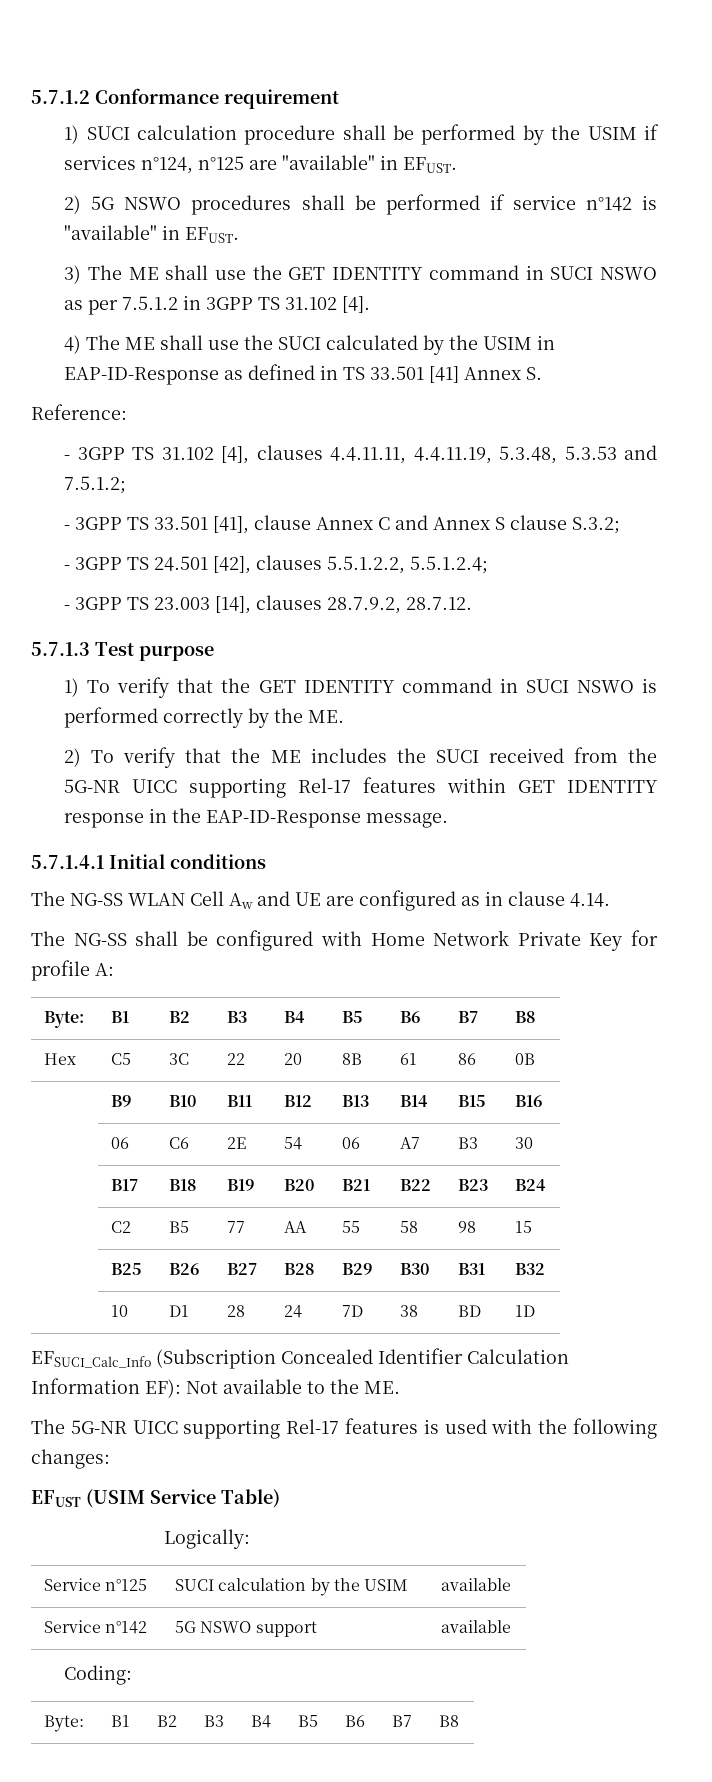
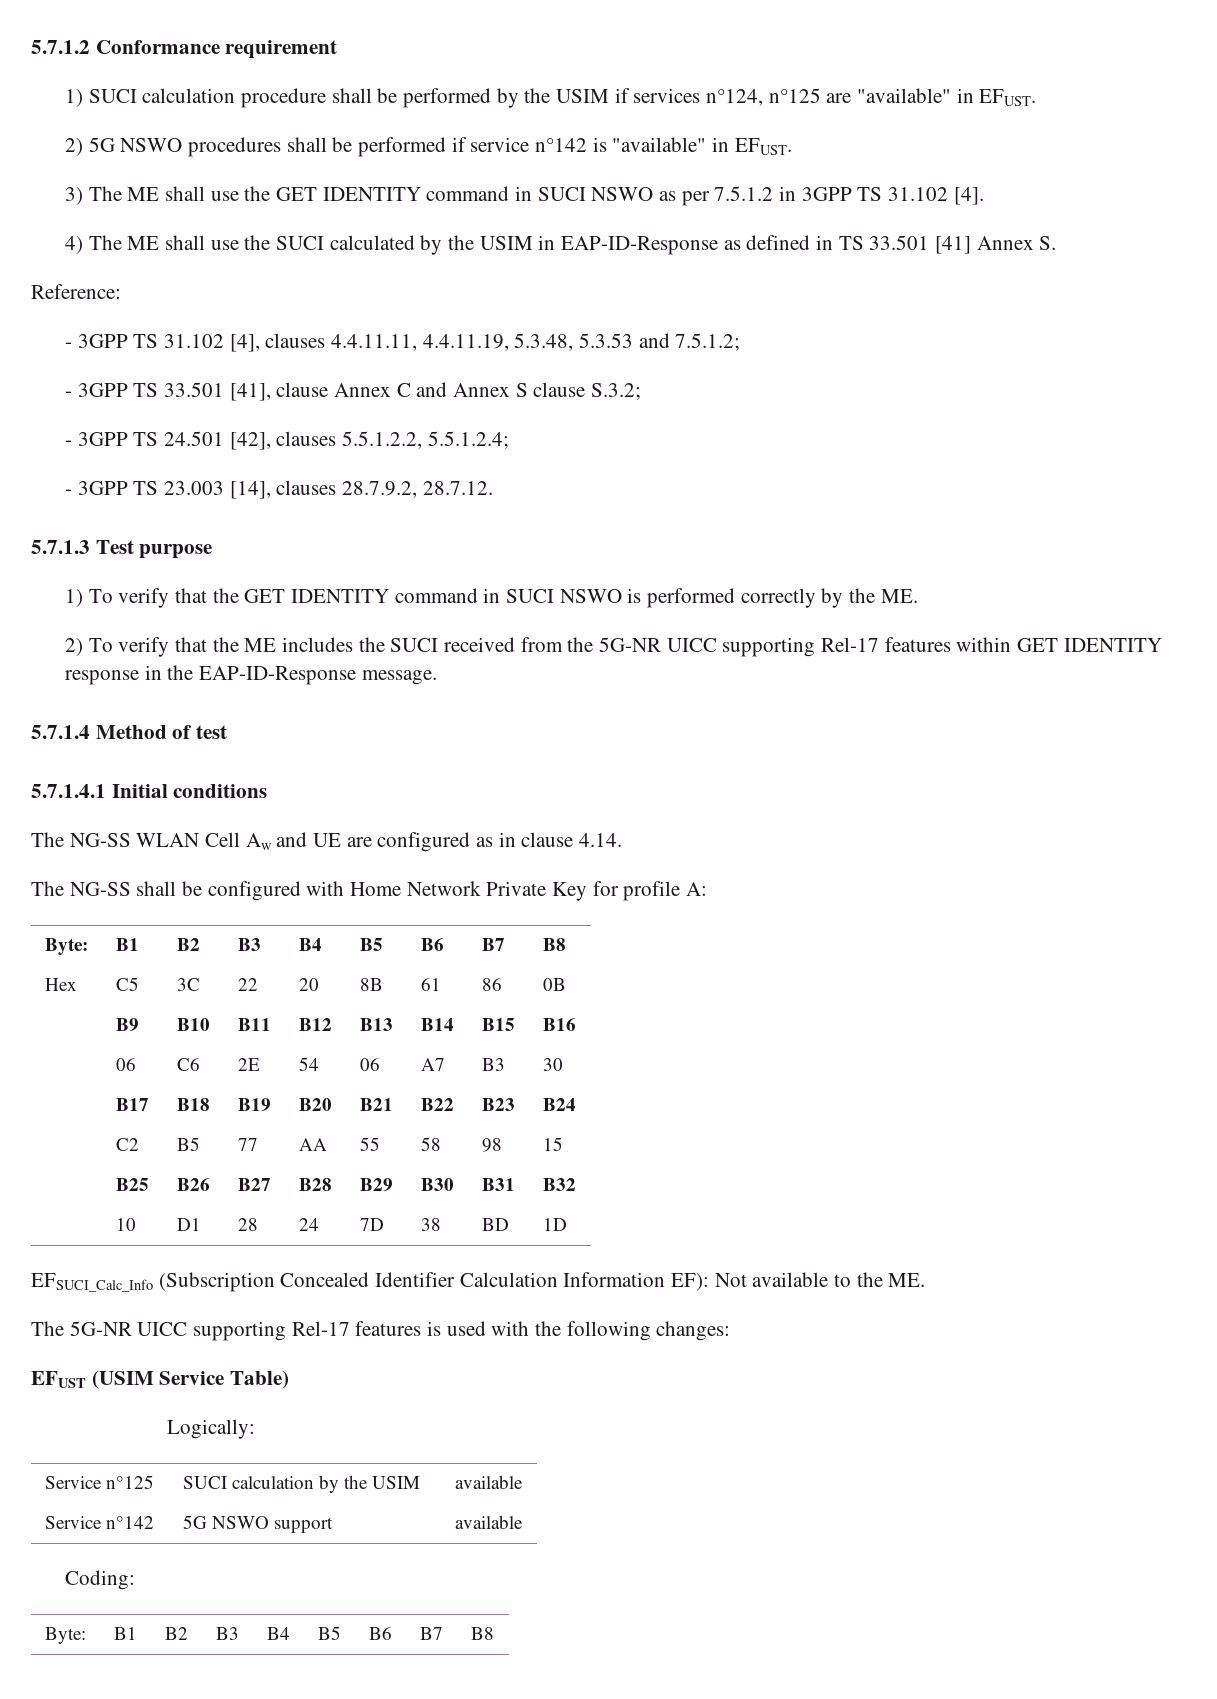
(449, 820) none -> [31,725,228,739] // 5.7.1.4 Method of test

